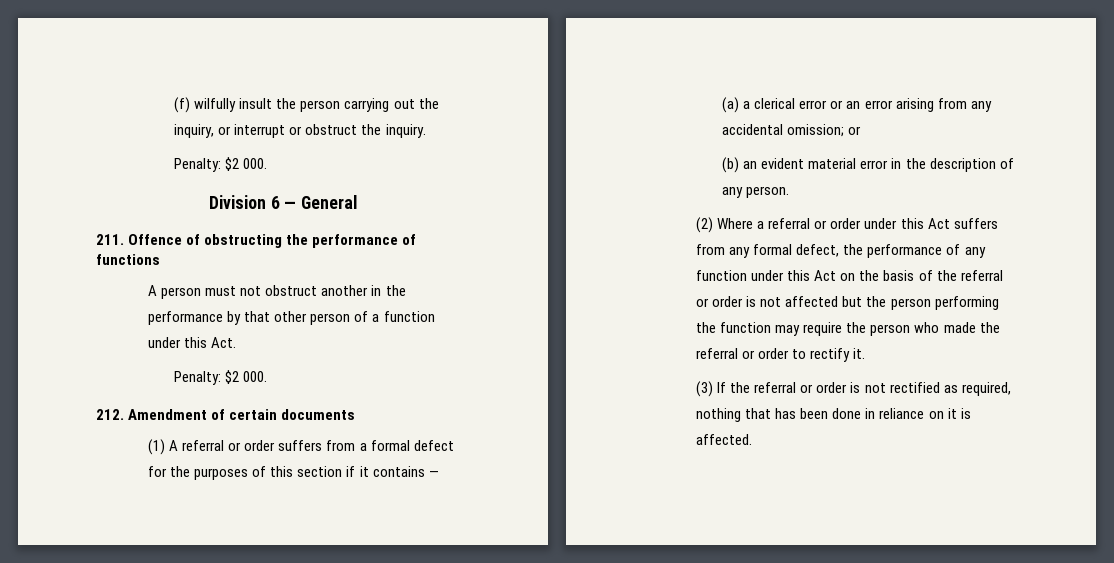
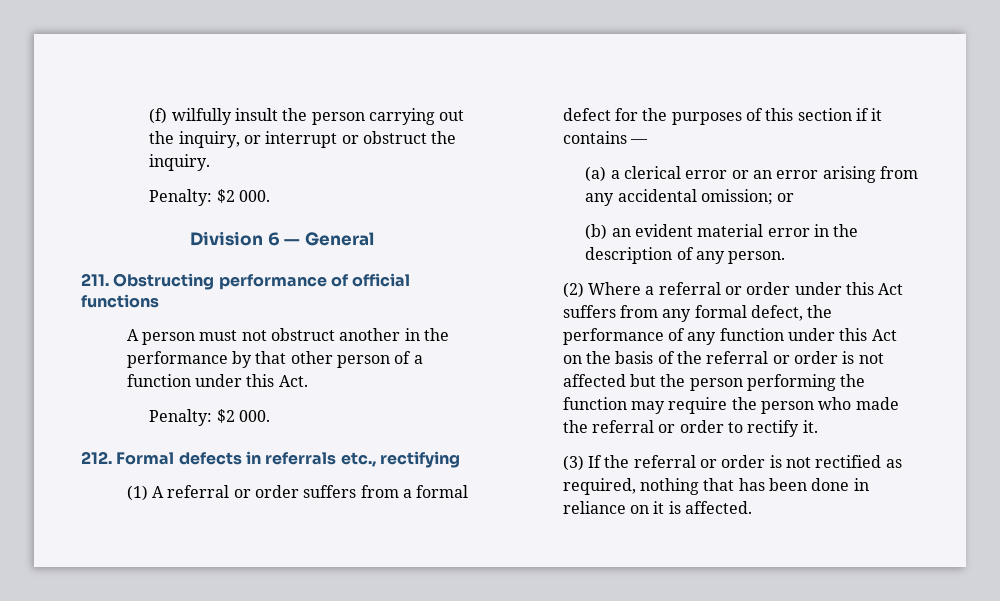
[128,234,417,248] Offence of obstructing the performance of -> [113,273,411,290] Obstructing performance of official
[128,409,356,420] Amendment of certain documents -> [116,451,460,468] Formal defects in referrals etc., rectifying

